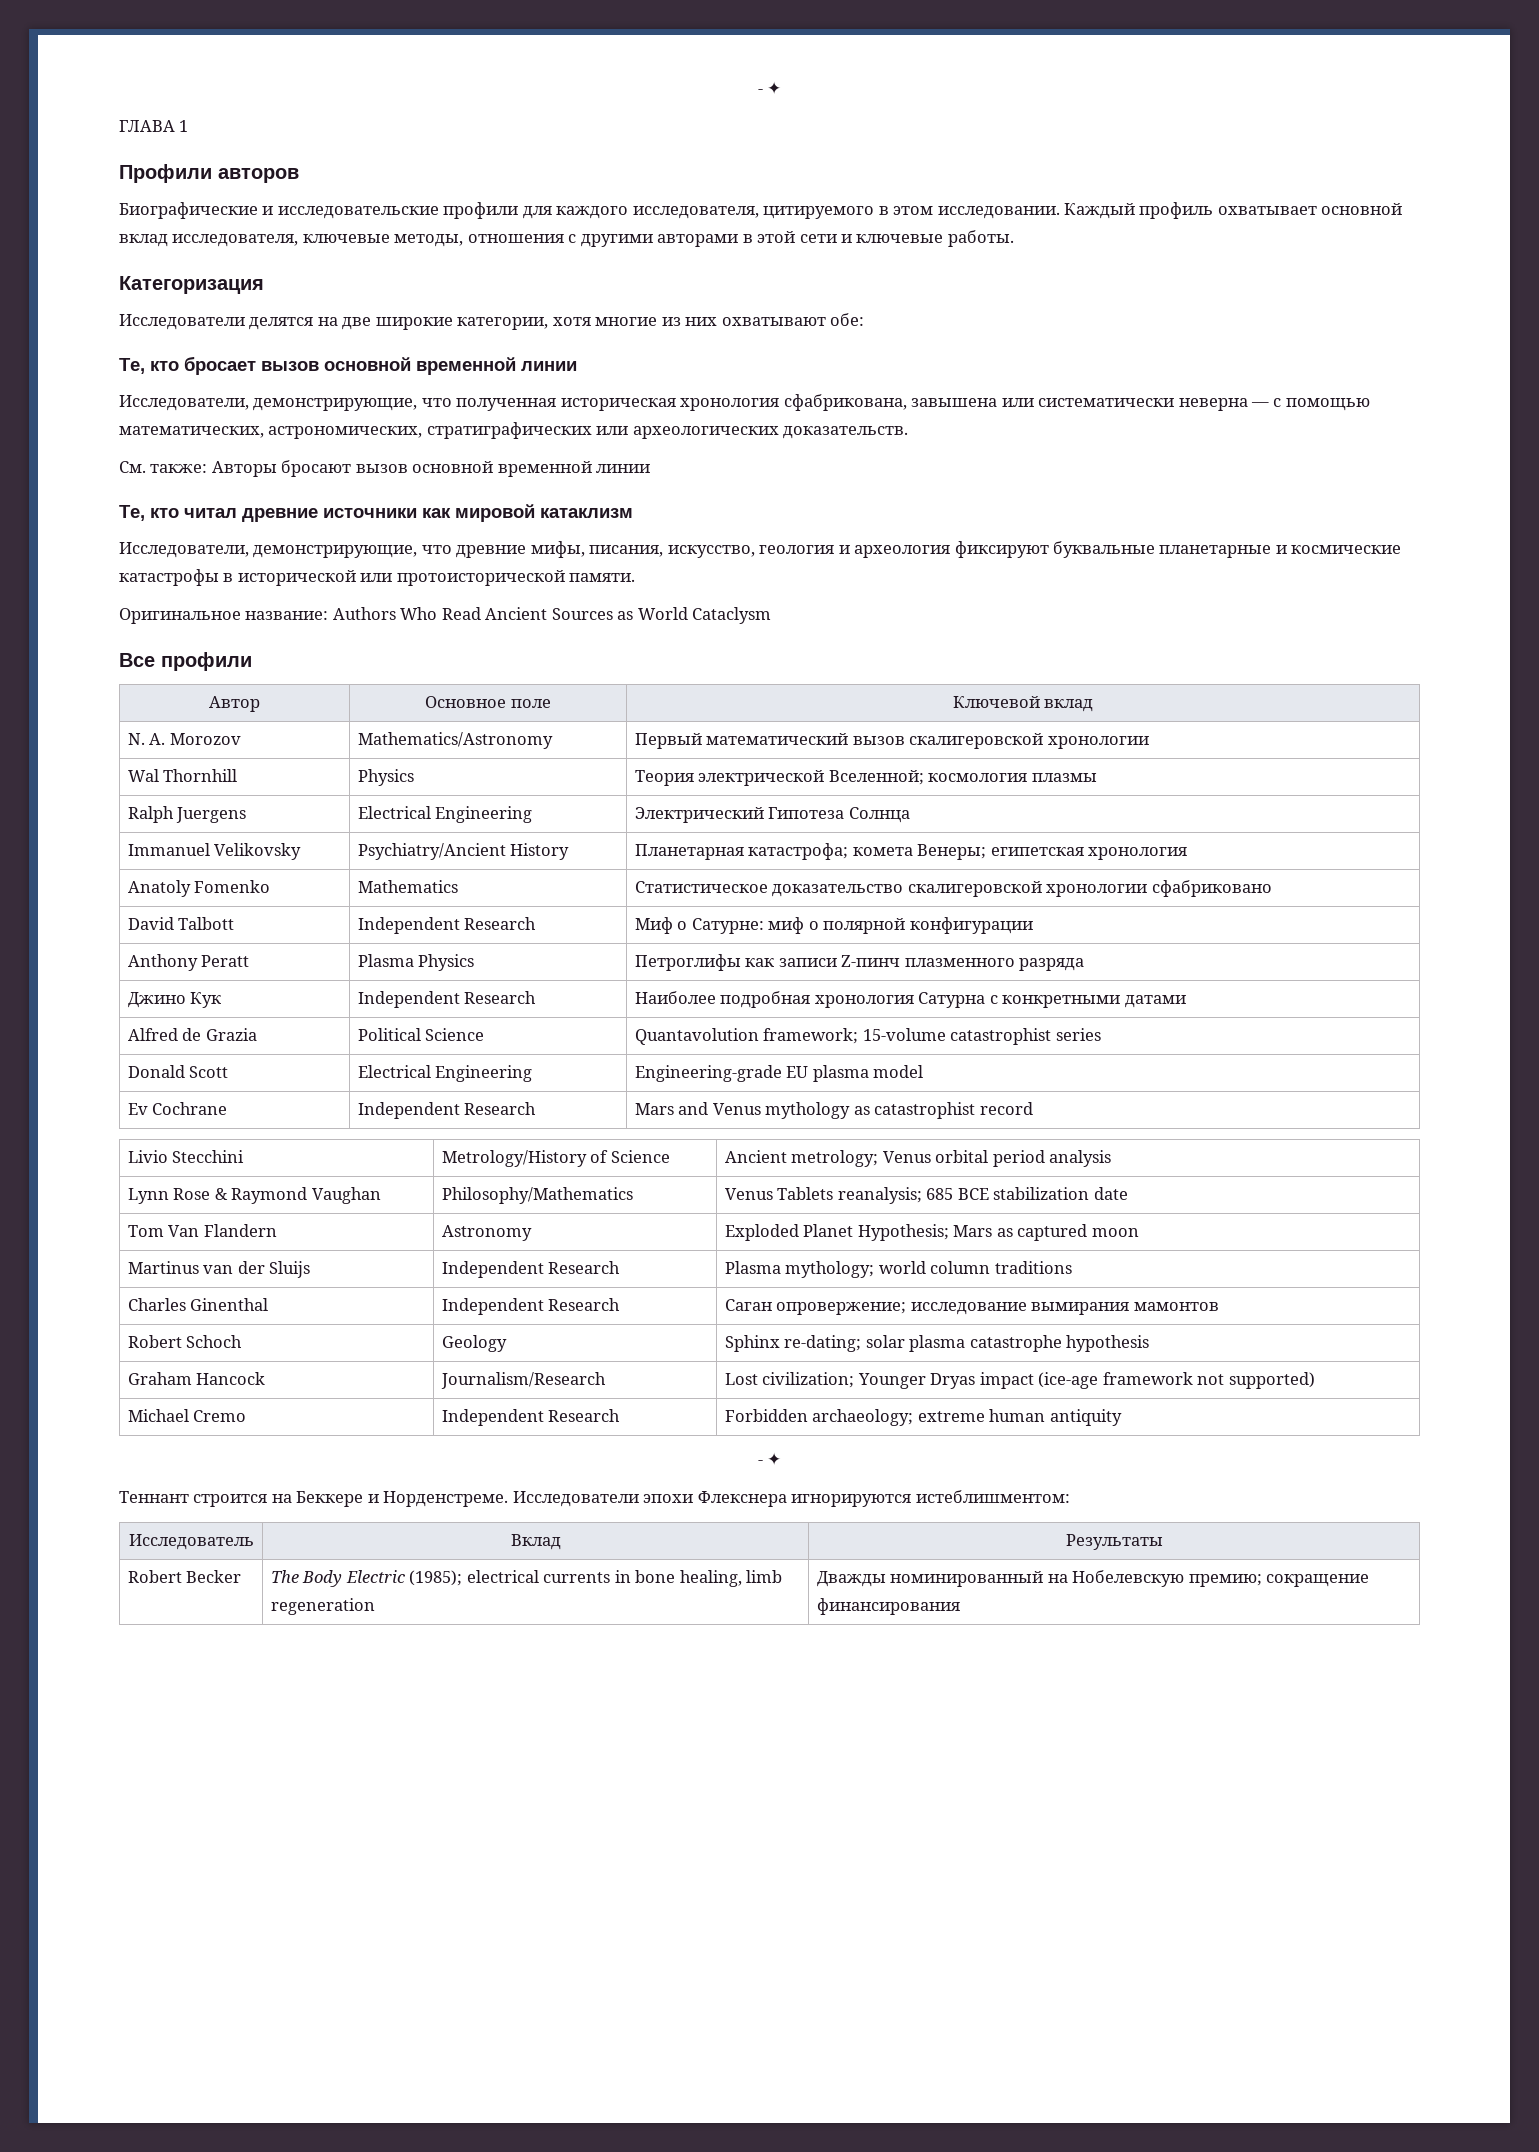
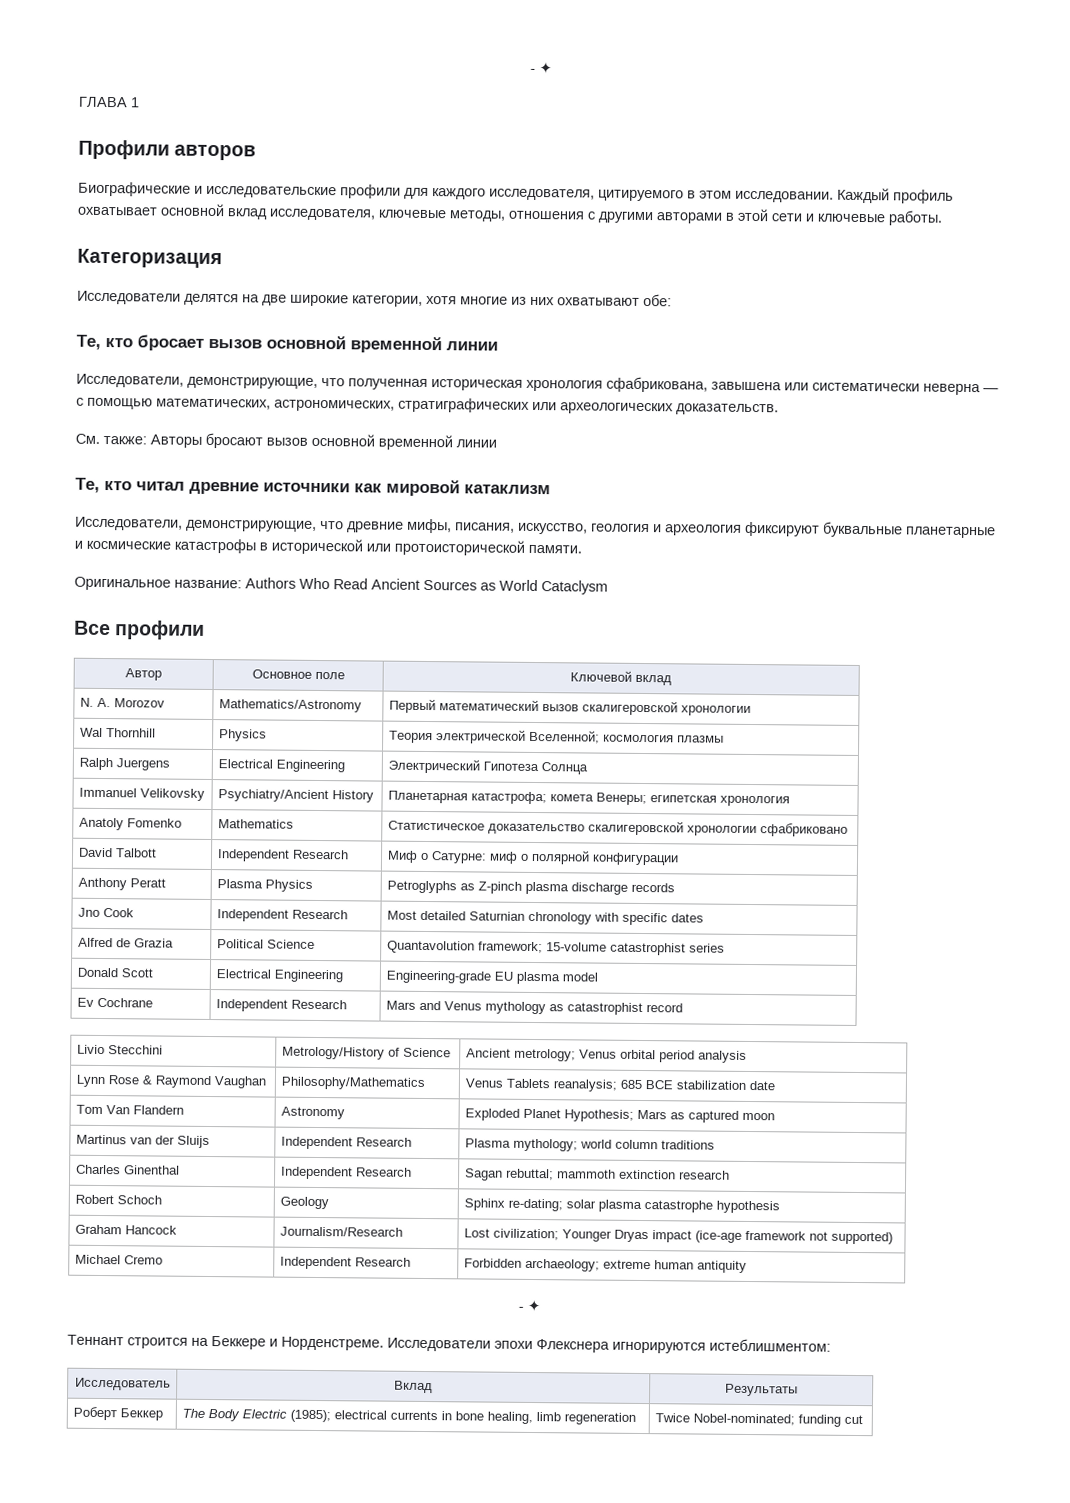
[634,954,1085,971] [127,992,222,1008] [357,991,537,1008] [634,991,1186,1008] Петроглифы как записи Z-пинч плазменного разряда // Джино Кук | Independent Research | Наиболее подробная хронология Сатурна с конкретными датами -> [386,880,675,895] [77,907,134,918] [216,909,348,922] [386,910,704,926] Petroglyphs as Z-pinch plasma discharge records // Jno Cook | Independent Research | Most detailed Saturnian chronology with specific dates
[724,1299,1219,1315] Саган опровержение; исследование вымирания мамонтов -> [464,1168,730,1181] Sagan rebuttal; mammoth extinction research
[127,1570,242,1583] Robert Becker -> [72,1406,163,1421] Роберт Беккер
[816,1570,1370,1587] [816,1598,960,1615] Дважды номинированный на Нобелевскую премию; сокращение финансирования -> [654,1413,863,1427] Twice Nobel-nominated; funding cut

